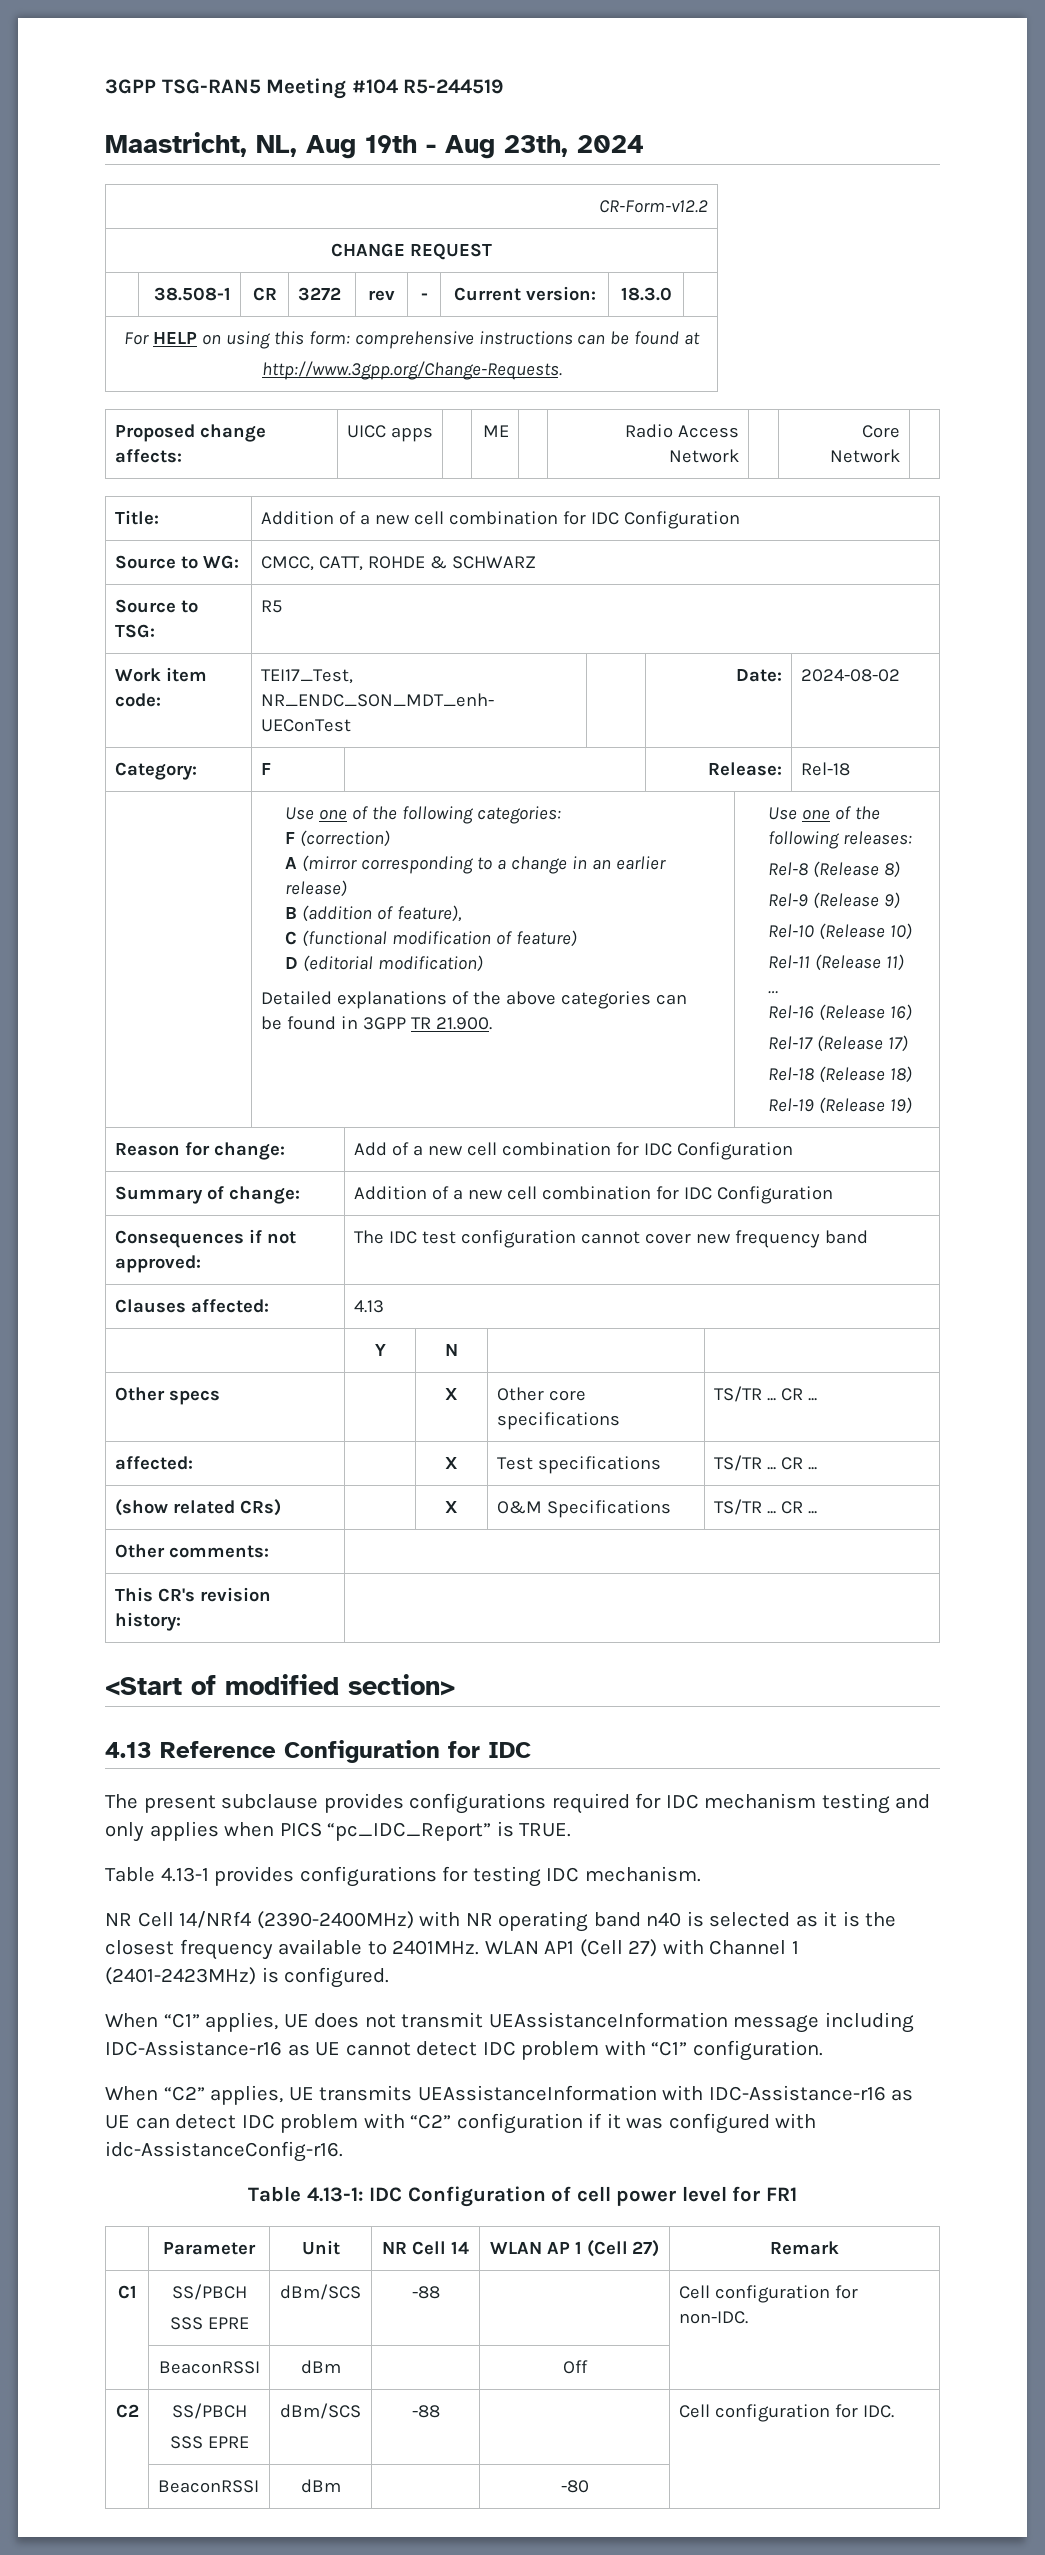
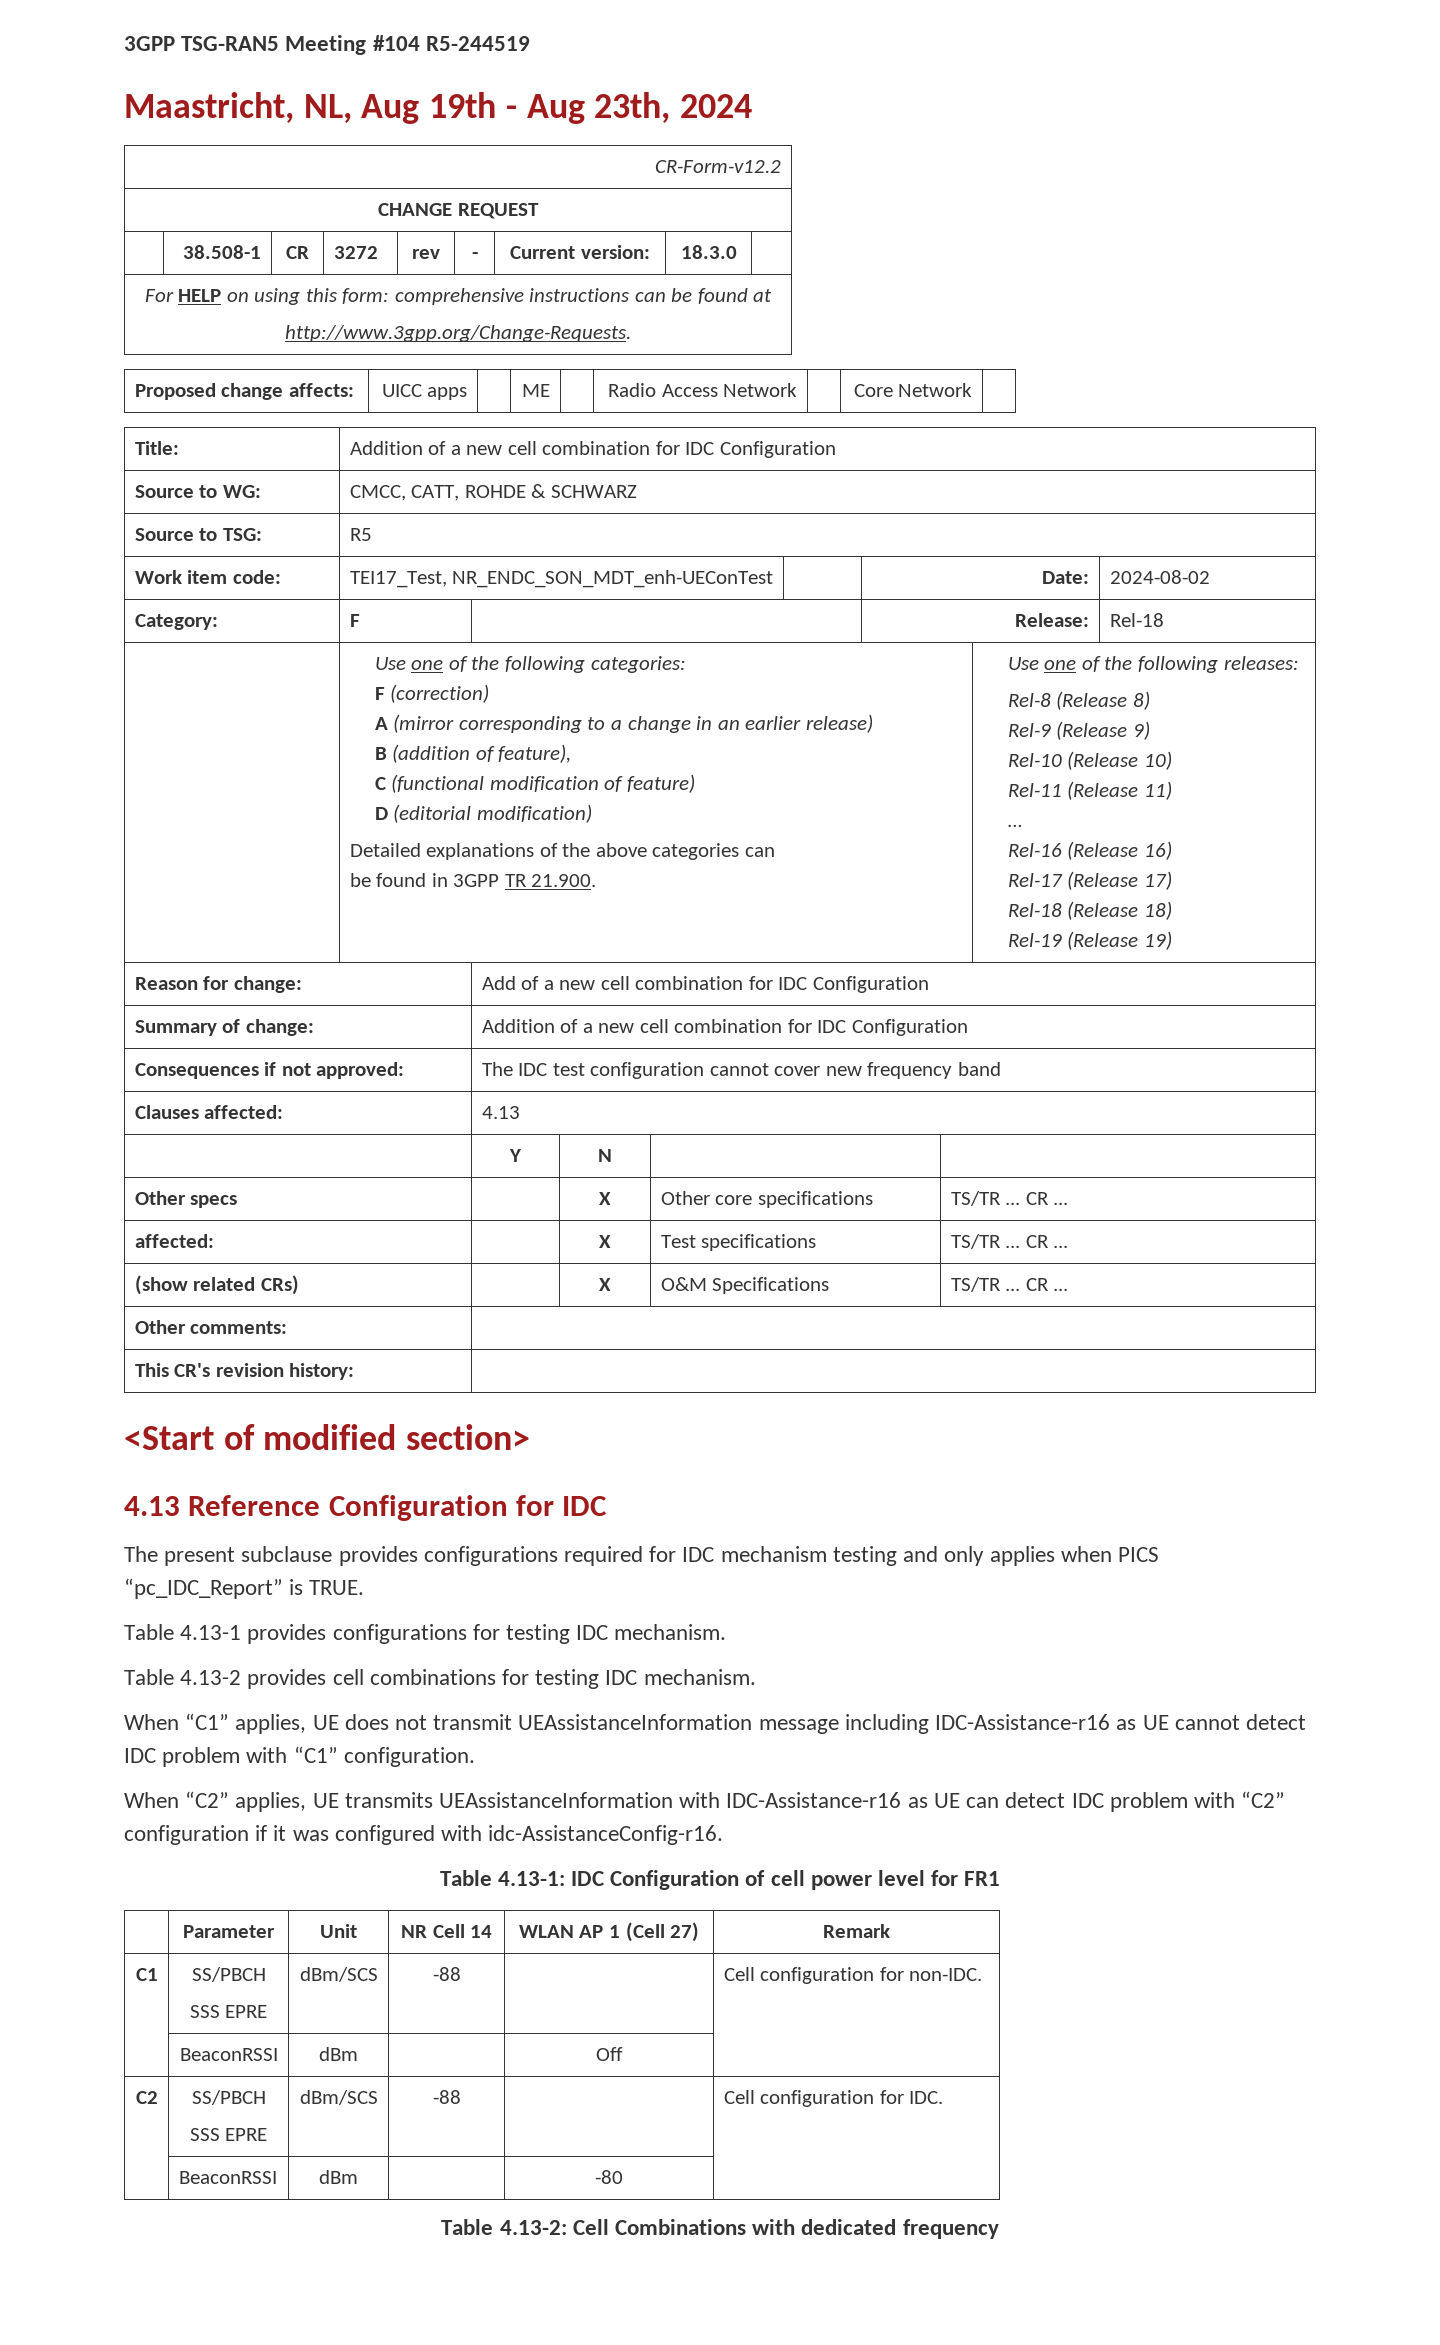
[105,1911,897,1932] [105,1939,799,1960] [105,1967,390,1988] NR Cell 14/NRf4 (2390-2400MHz) with NR operating band n40 is selected as it is the closest frequency available to 2401MHz. WLAN AP1 (Cell 27) with Channel 1 (2401-2423MHz) is configured. -> [124,1669,756,1689] Table 4.13-2 provides cell combinations for testing IDC mechanism.
(589, 2486) none -> [441,2219,999,2239] // Table 4.13-2: Cell Combinations with dedicated frequency

